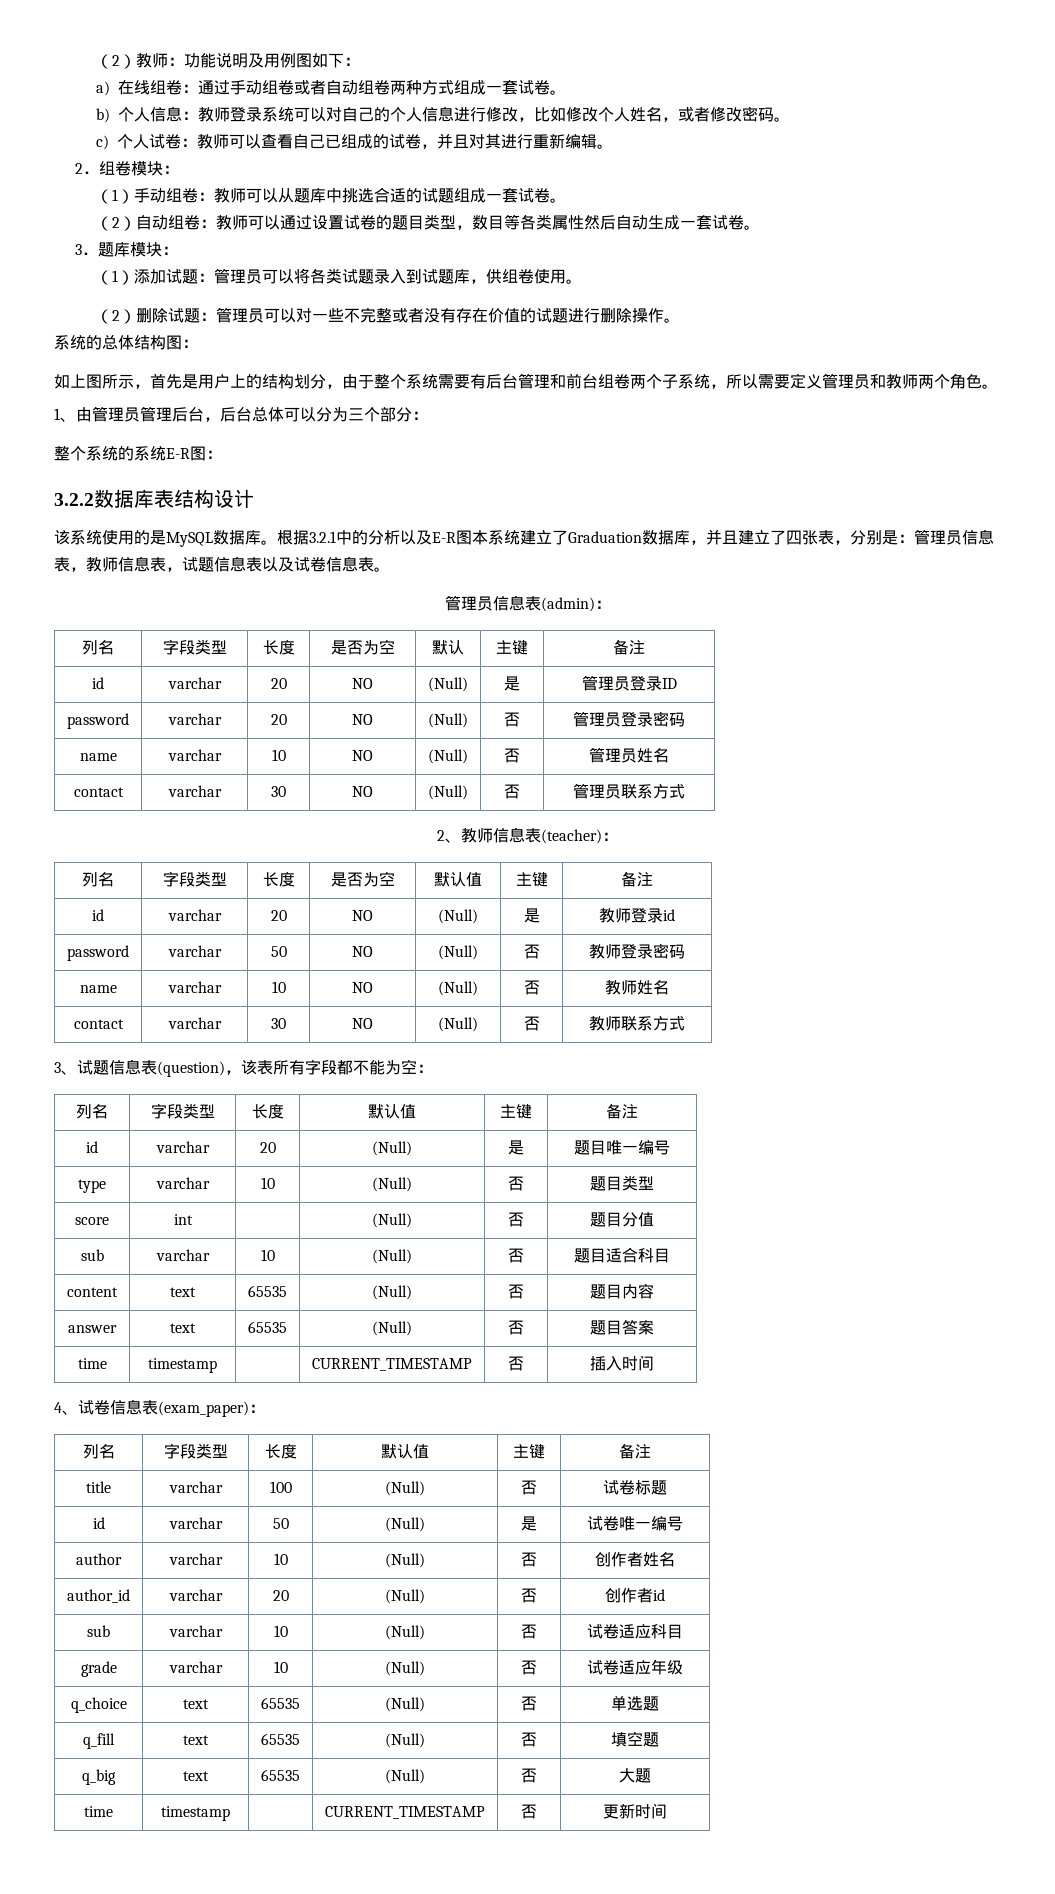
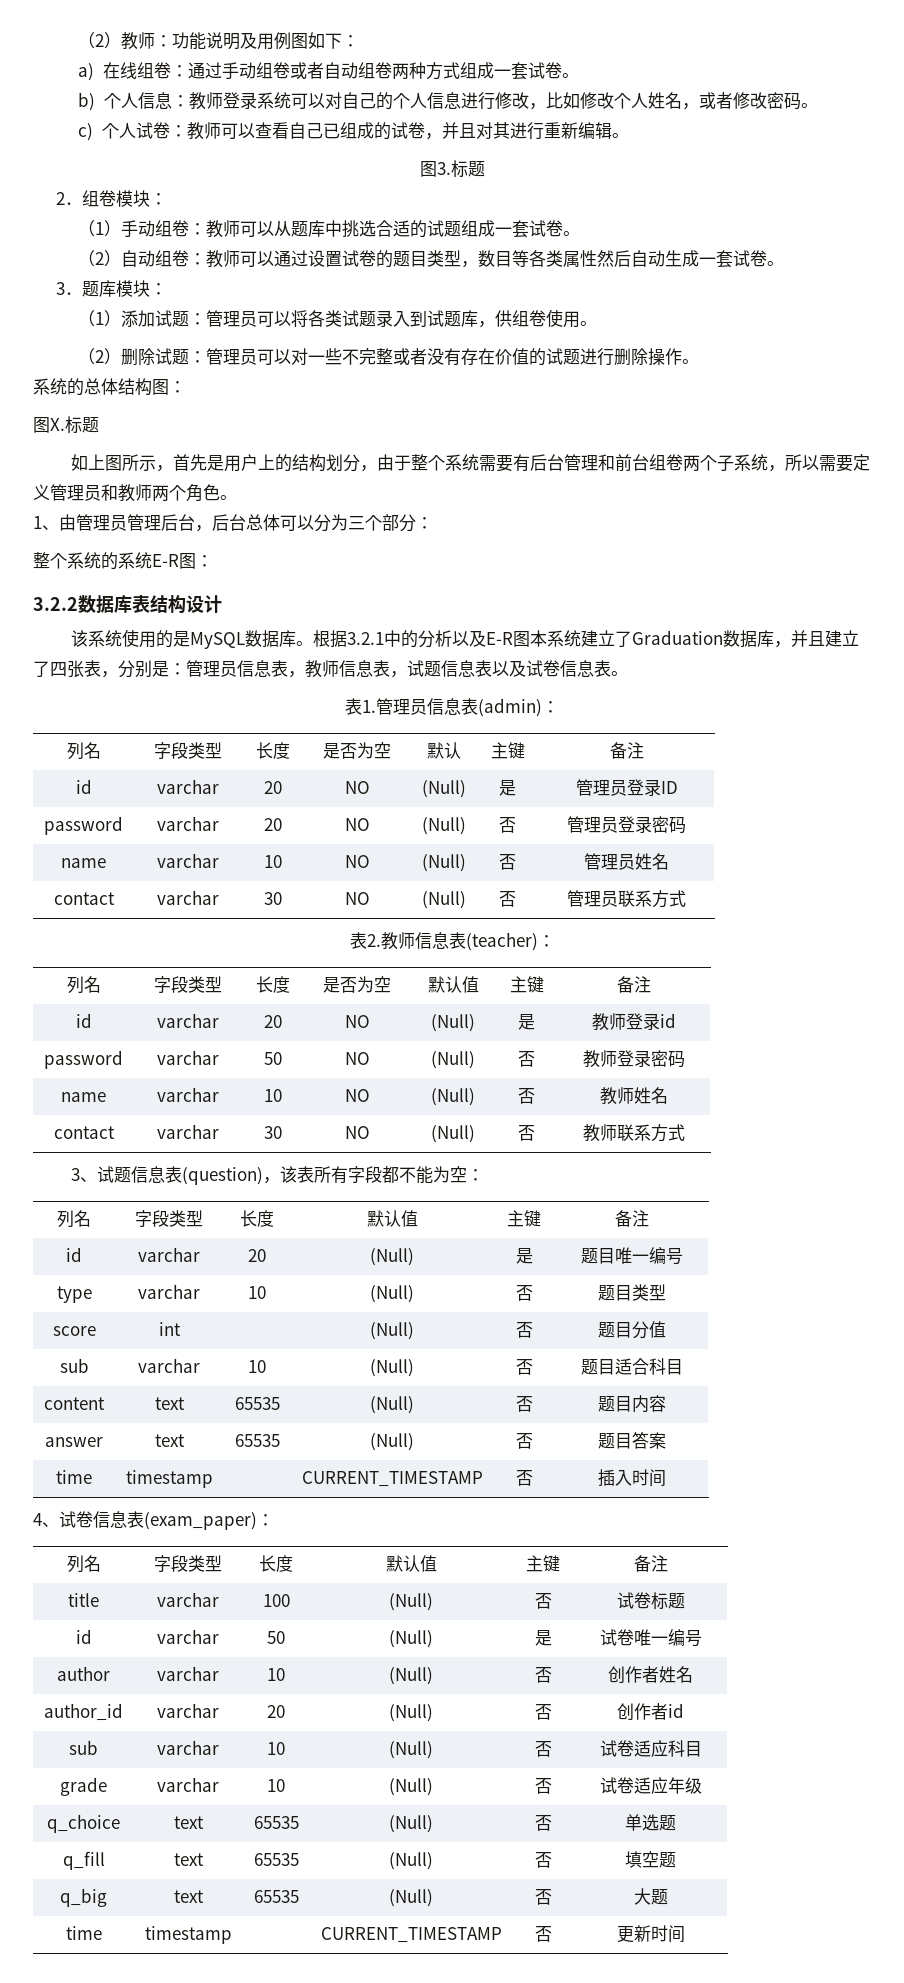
(613, 146) none -> [419,160,485,178] // 图3.标题
(198, 343) none -> [33,416,99,434] // 图X.标题
(390, 569) none -> [345,698,376,715] 表1.
[437,830,461,843] 2、 -> [349,932,381,949] 表2.

